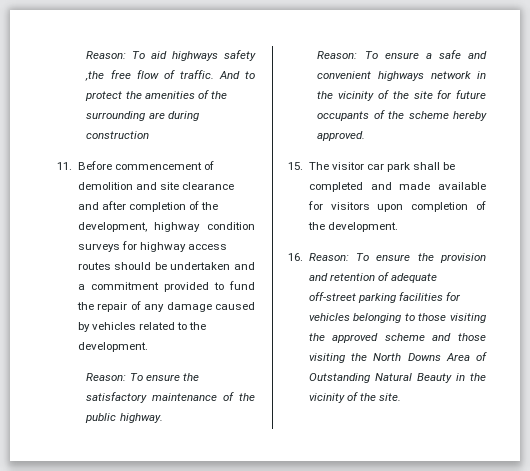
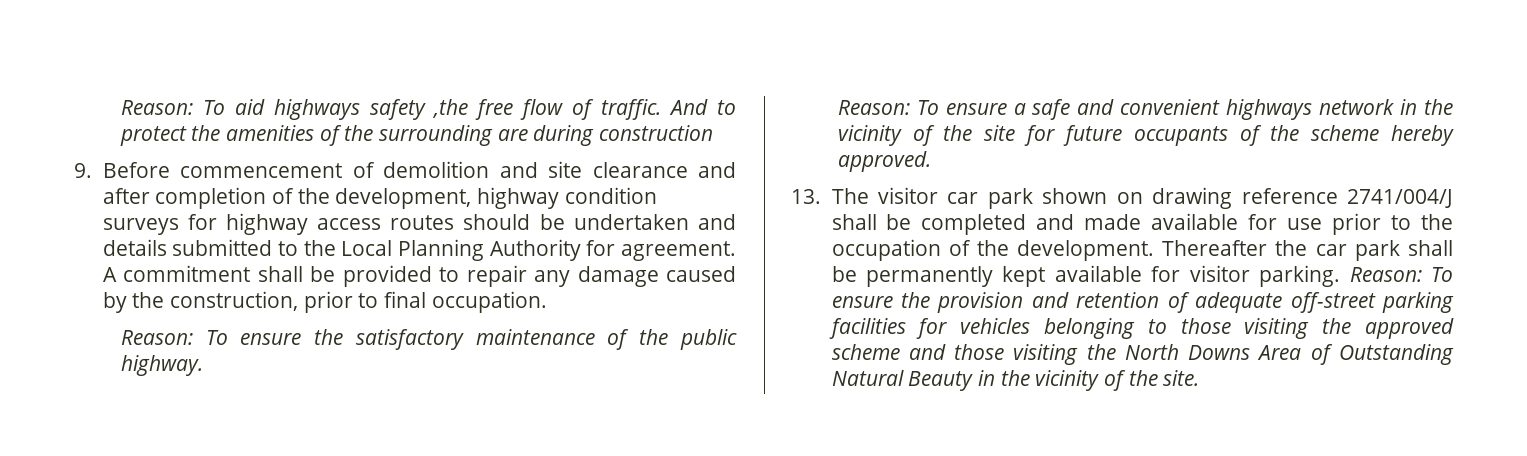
[57,162,72,170] 11. -> [74,163,92,178] 9.
[77,281,255,292] [76,301,255,312] [77,322,207,332] [77,342,148,352] a commitment provided to fund the repair of any damage caused by vehicles related to the development. -> [102,239,736,261] [102,265,736,287] [102,291,547,313] details submitted to the Local Planning Authority for agreement. A commitment shall be provided to repair any damage caused by the construction, prior to final occupation.
[288,162,303,170] 15. -> [791,189,821,204] 13.
(411, 167) none -> [1042,187,1453,209] shown on drawing reference 2741/004/J
[330,201,486,212] [307,222,398,232] [288,253,303,261] visitors upon completion of the development. // 16. -> [1287,213,1453,235] [831,239,1453,261] [831,265,1341,287] use prior to the occupation of the development. Thereafter the car park shall be permanently kept available for visitor parking.

